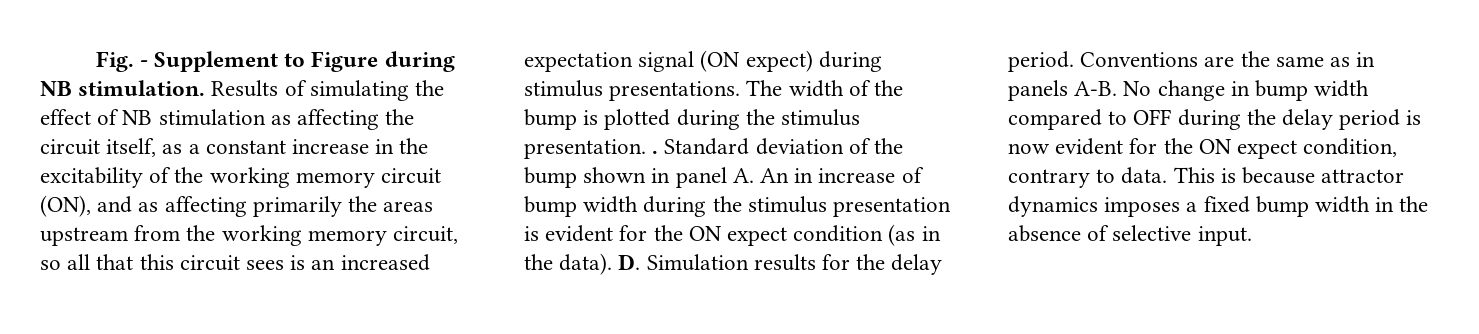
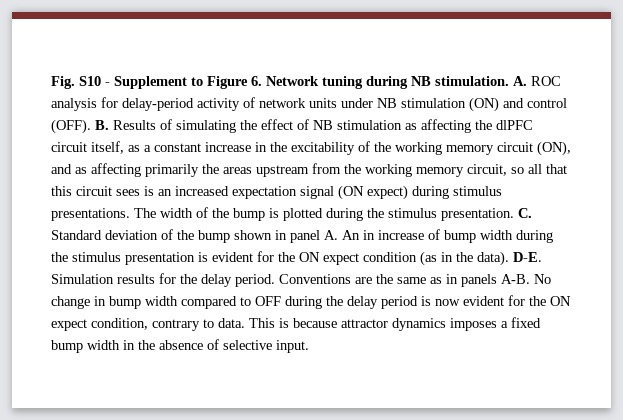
(134, 61) none -> [79,76,101,86] S10
[384,51,455,72] [40,80,206,96] during NB stimulation. -> [251,76,561,89] [51,97,567,112] [51,119,109,134] 6. Network tuning during NB stimulation. A. ROC analysis for delay-period activity of network units under NB stimulation (ON) and control (OFF). B.
(415, 117) none -> [496,120,533,130] dlPFC
[652,150,659,154] . -> [518,208,532,218] C.
[618,254,641,270] D. -> [513,252,542,262] D-E.

